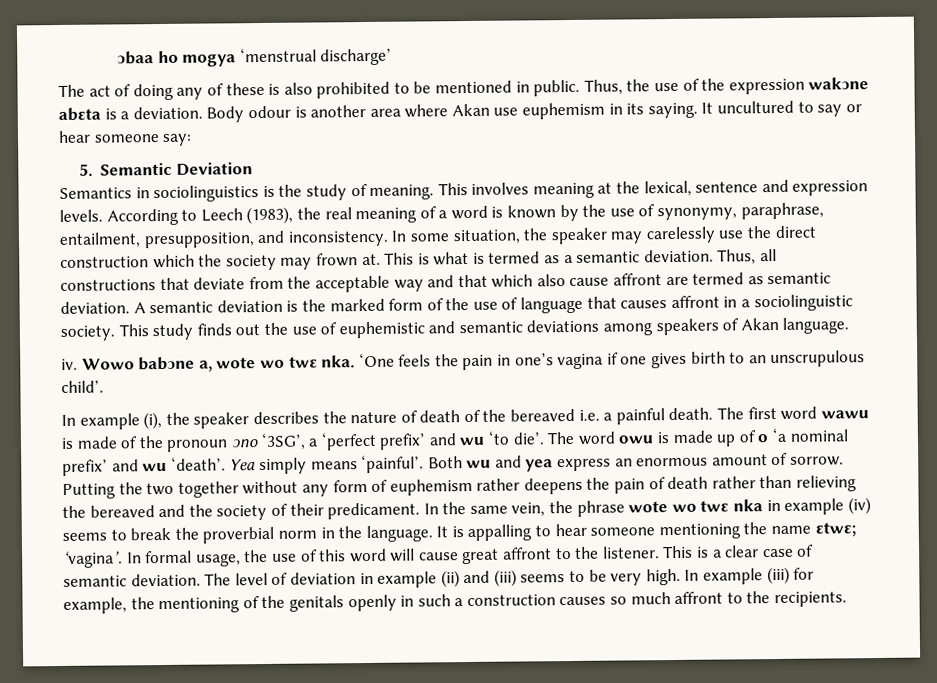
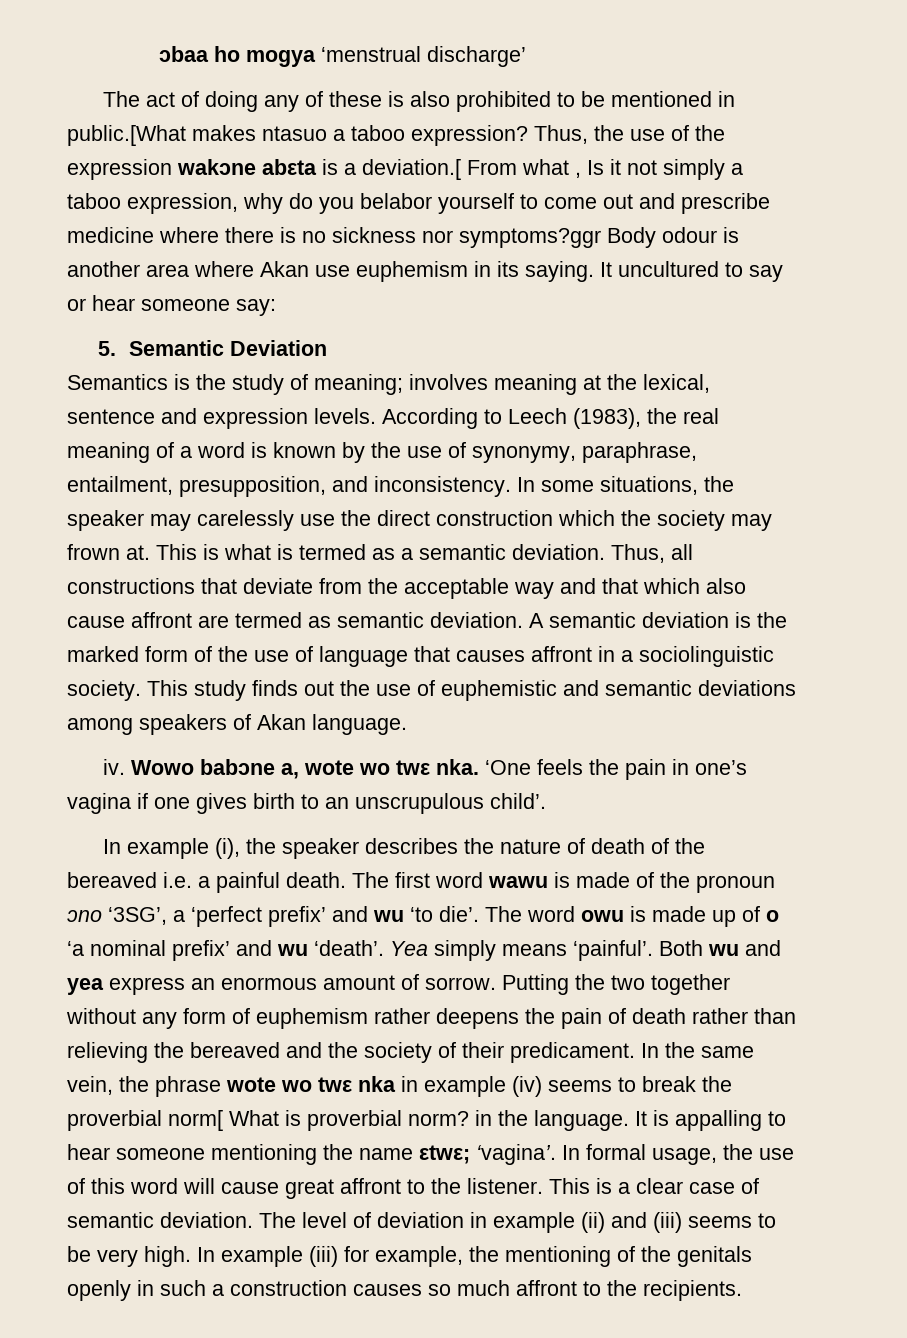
[533,79,581,97] public. -> [67,125,528,146] public.[What makes ntasuo a taboo expression?
[132,106,203,120] deviation. -> [362,159,743,180] [67,193,770,214] [67,227,601,248] deviation.[ From what , Is it not simply a taboo expression, why do you belabor yourself to come out and prescribe medicine where there is no sickness nor symptoms?ggr
[135,185,260,203] in sociolinguistics -> (168, 382) none
[369,183,468,200] meaning. This -> [314,374,403,395] meaning;
[452,229,521,245] situation, -> [600,476,698,495] situations,
[277,530,317,539] norm -> [168,1110,469,1131] norm[ What is proverbial norm?

